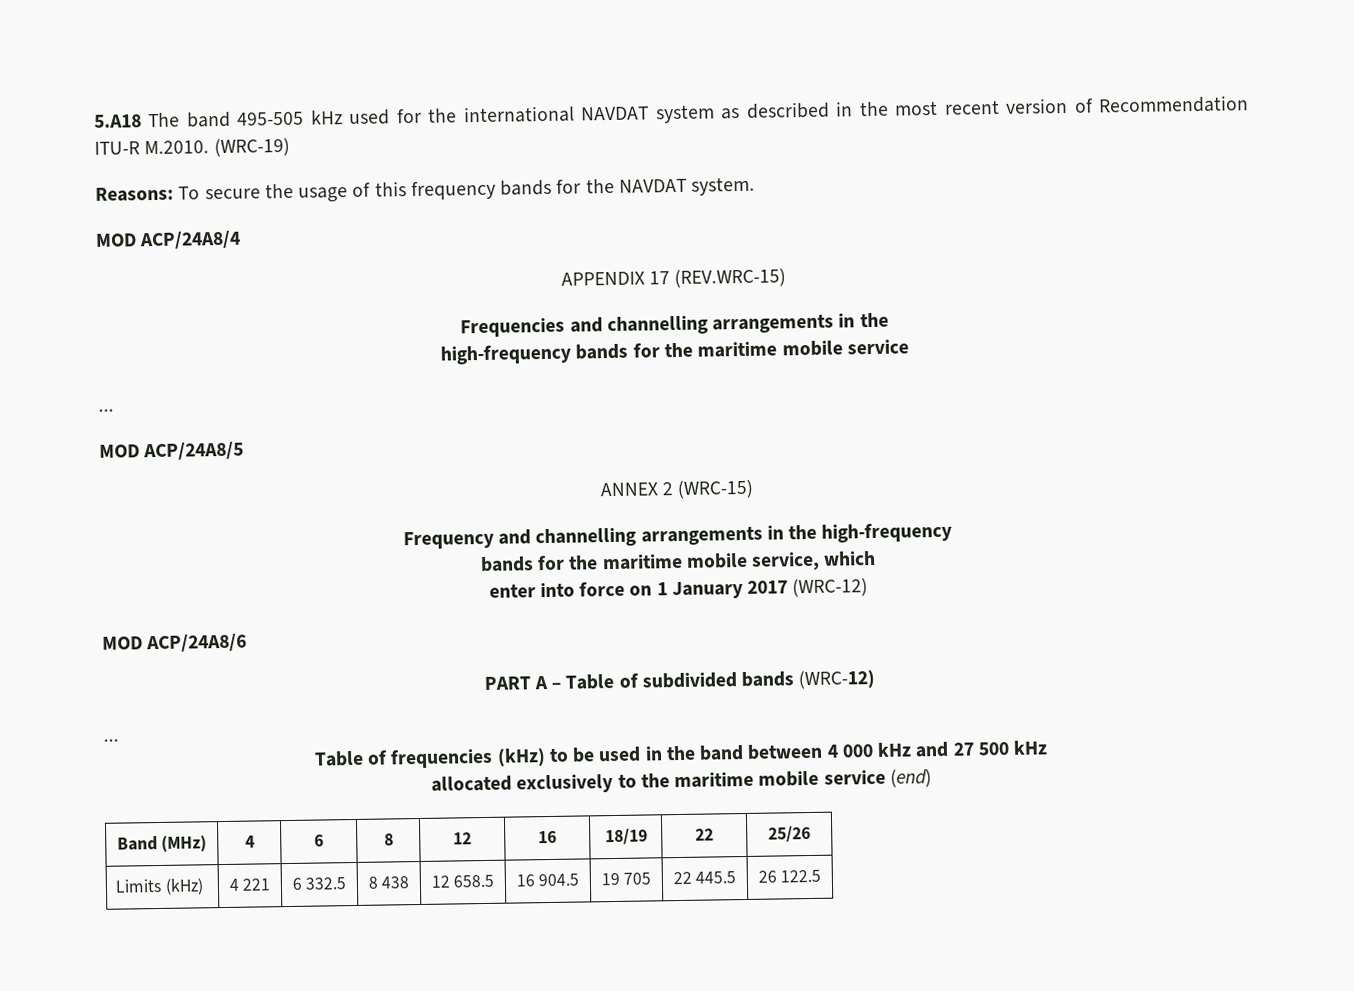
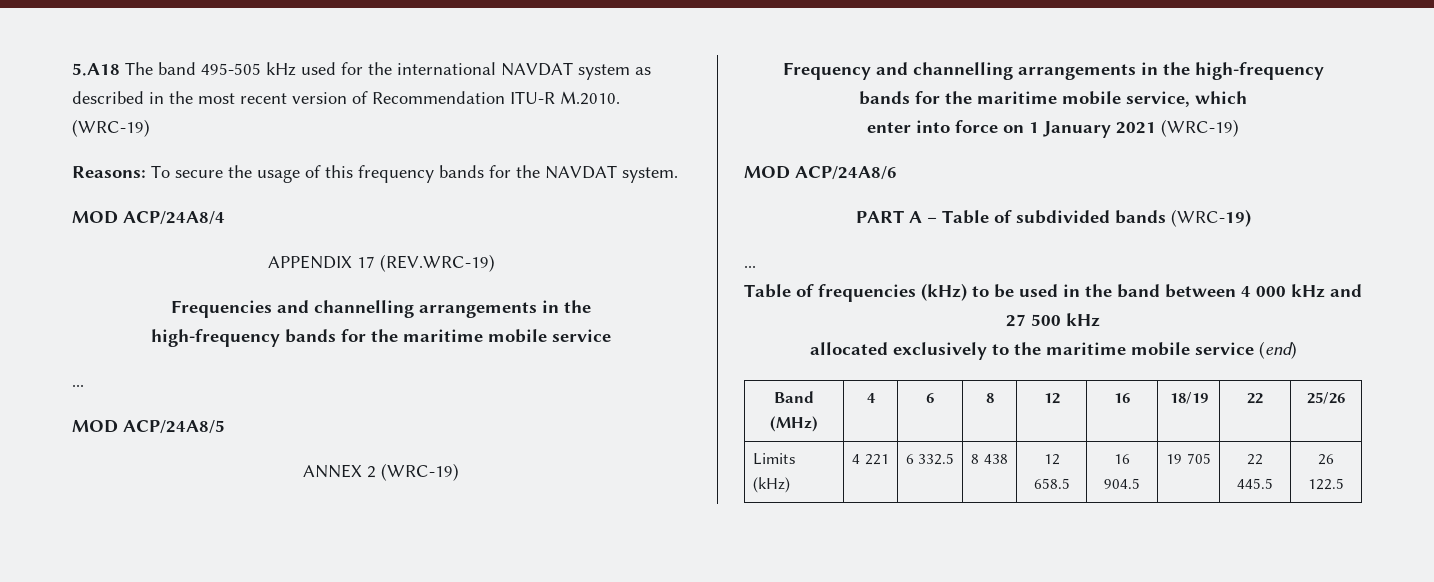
[674,268,787,289] (REV.WRC-15) -> [379,254,495,272] (REV.WRC-19)
[677,479,755,499] (WRC-15) -> [381,463,459,481] (WRC-19)
[747,578,869,598] 2017 (WRC-12) -> [1116,119,1239,137] 2021 (WRC-19)
[798,669,876,690] (WRC-12) -> [1170,209,1251,227] (WRC-19)

